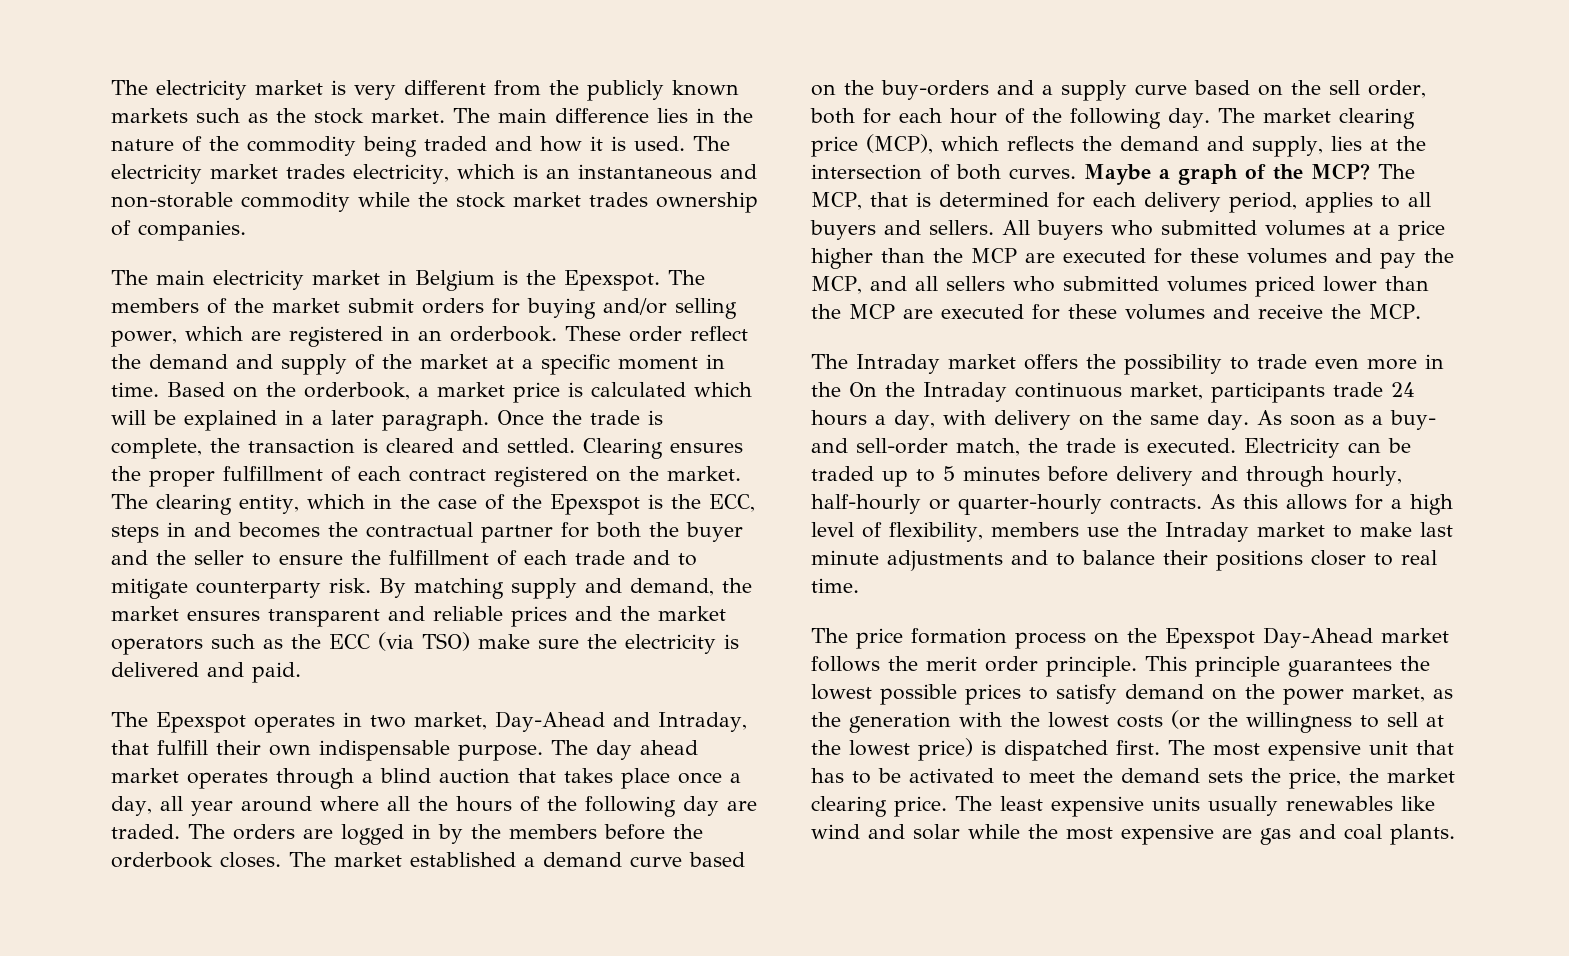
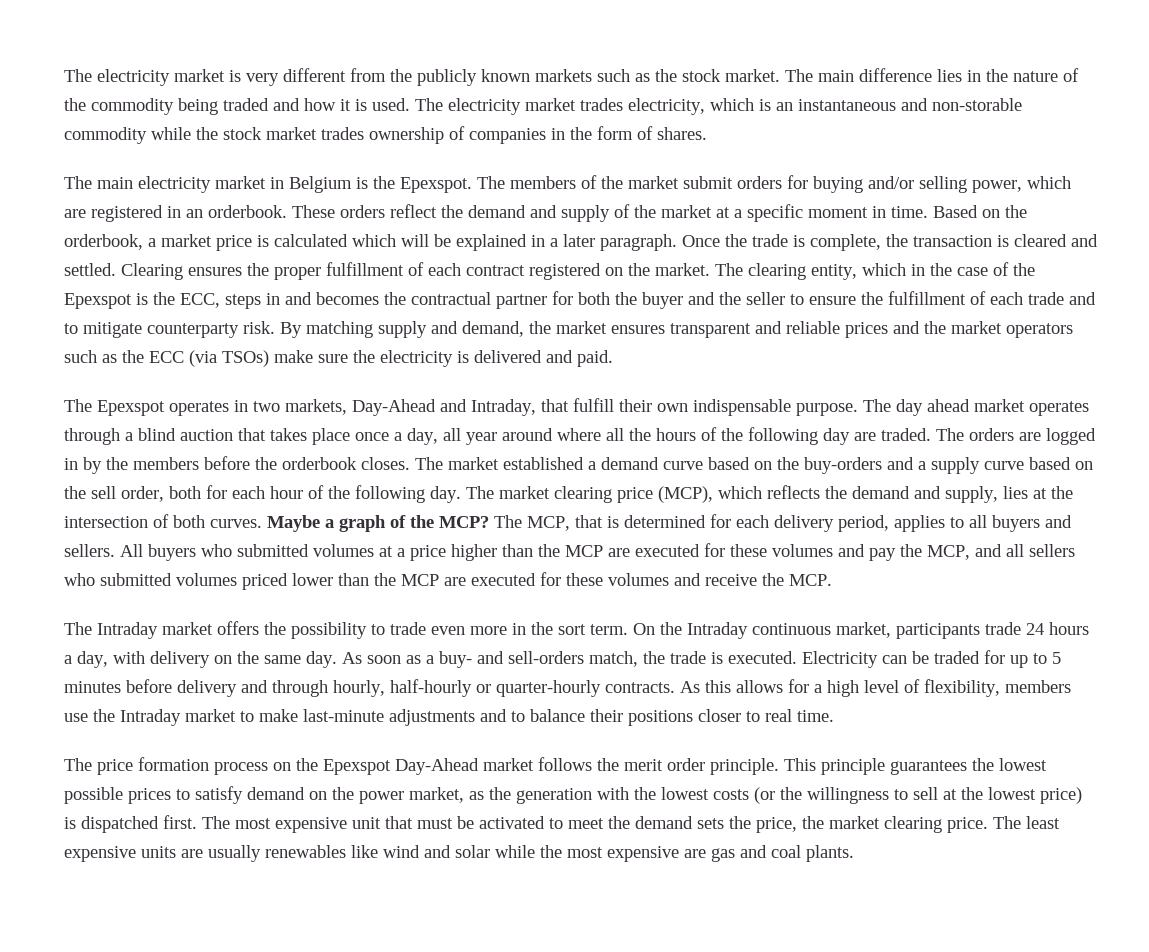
[138,220,246,241] companies. -> [469,126,707,144] companies in the form of shares.
[628,326,682,342] order -> [340,205,385,218] orders
[422,632,470,651] TSO) -> [222,350,269,367] TSOs)
[414,712,487,730] market, -> [285,399,347,415] markets,
(841, 389) none -> [558,624,628,635] sort term.
[856,438,948,454] sell-order -> [508,651,584,664] sell-orders
(874, 473) none -> [984,650,1005,664] for
[1419,522,1453,537] [811,550,879,565] last minute -> [303,709,384,722] last-minute
[811,768,871,784] has to -> [417,818,453,829] must
(1200, 803) none -> [181,849,203,858] are

